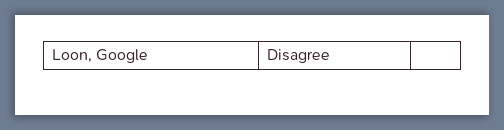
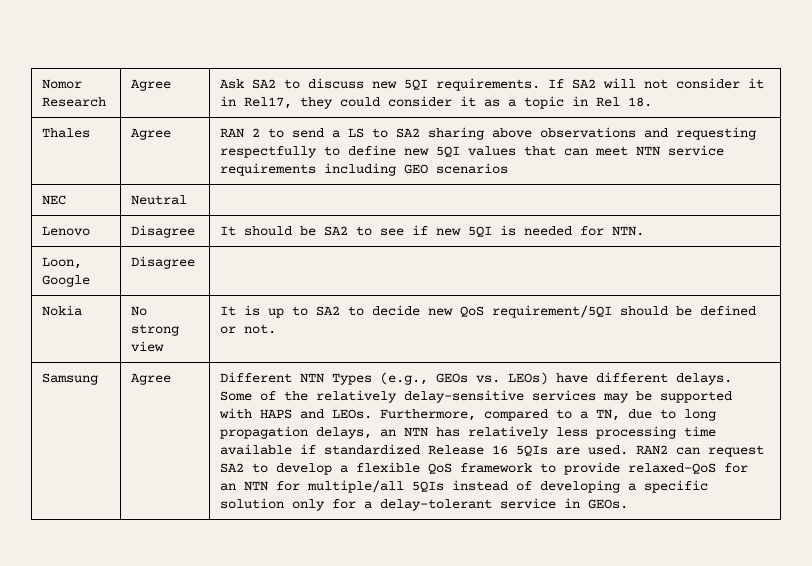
[51,49,149,63] [266,49,330,63] Loon, Google | Disagree | -> [41,79,82,89] [41,97,106,107] [130,79,171,91] [219,78,764,91] [219,96,652,109] [41,128,90,138] [130,128,171,140] [219,127,756,140] [219,145,724,158] [219,163,508,176] [41,195,66,205] [130,195,187,205] [41,226,90,236] [130,225,195,238] [219,225,644,237] [41,257,82,269] [41,275,90,287] [130,256,195,269] [41,305,82,316] [130,306,147,316] [130,324,179,336] [130,341,164,352] [219,305,756,318] [219,324,276,334] [41,373,98,385] [130,373,171,385] [219,372,732,385] [219,390,732,403] [218,408,716,421] [219,426,716,439] [219,444,764,457] [219,462,748,475] [219,480,708,493] [219,498,628,511] Nomor Research | Agree | Ask SA2 to discuss new 5QI requirements. If SA2 will not consider it in Rel17, they could consider it as a topic in Rel 18. // Thales | Agree | RAN 2 to send a LS to SA2 sharing above observations and requesting respectfully to define new 5QI values that can meet NTN service requirements including GEO scenarios // NEC | Neutral | // Lenovo | Disagree | It should be SA2 to see if new 5QI is needed for NTN. // Loon, Google | Disagree | // Nokia | No strong view | It is up to SA2 to decide new QoS requirement/5QI should be defined or not. // Samsung | Agree | Different NTN Types (e.g., GEOs vs. LEOs) have different delays. Some of the relatively delay-sensitive services may be supported with HAPS and LEOs. Furthermore, compared to a TN, due to long propagation delays, an NTN has relatively less processing time available if standardized Release 16 5QIs are used. RAN2 can request SA2 to develop a flexible QoS framework to provide relaxed-QoS for an NTN for multiple/all 5QIs instead of developing a specific solution only for a delay-tolerant service in GEOs.

